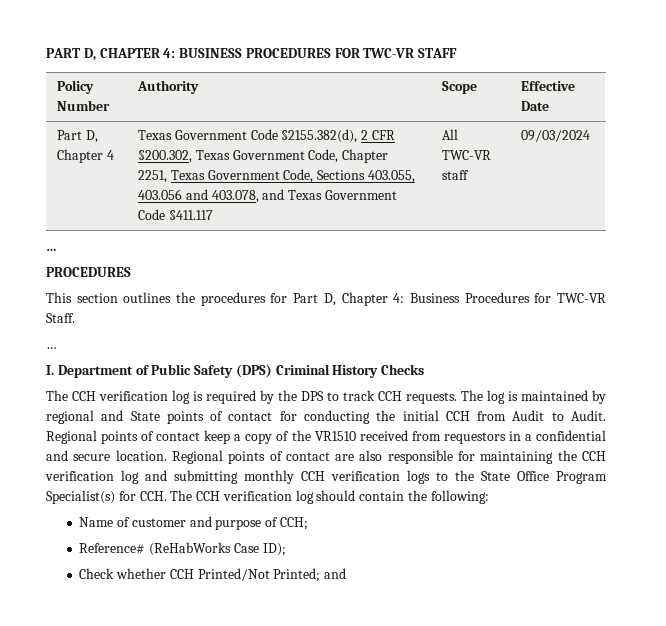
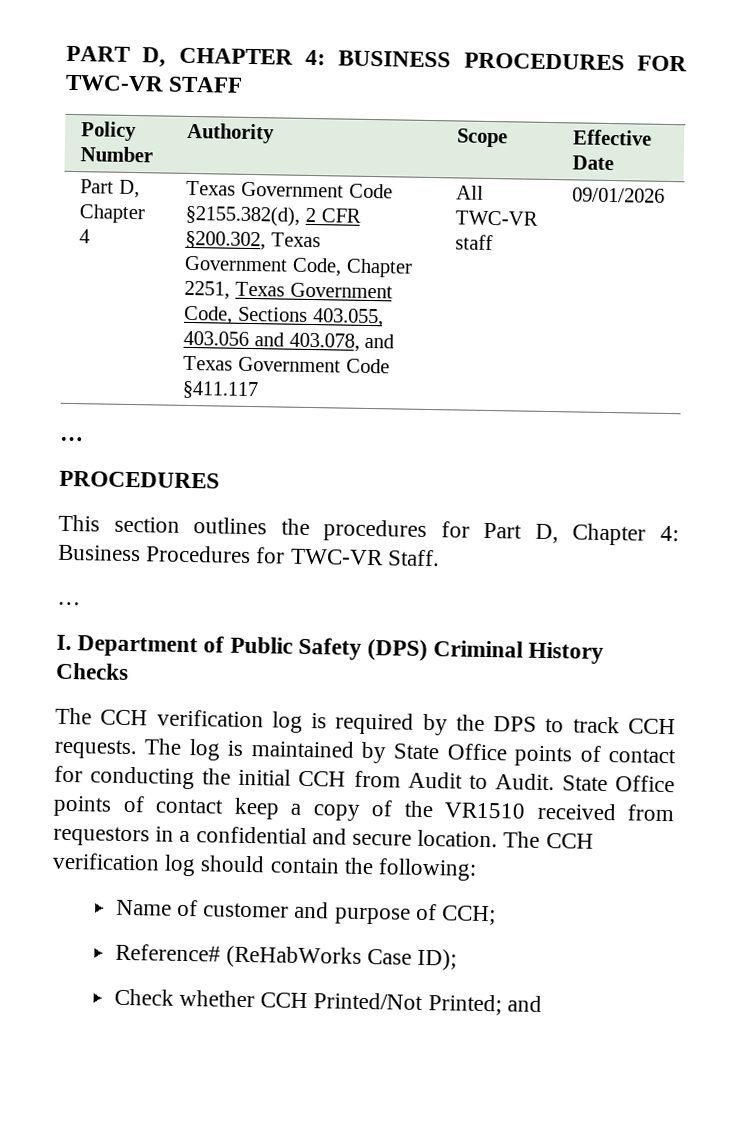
[521,130,591,142] 09/03/2024 -> [572,187,666,203] 09/01/2026
[46,410,160,424] regional and State -> [393,743,507,761] State Office
[46,430,97,444] Regional -> [561,775,676,793] State Office
[171,450,607,464] [45,470,607,484] [46,490,167,504] Regional points of contact are also responsible for maintaining the CCH verification log and submitting monthly CCH verification logs to the State Office Program Specialist(s) for CCH. -> (499, 838) none

